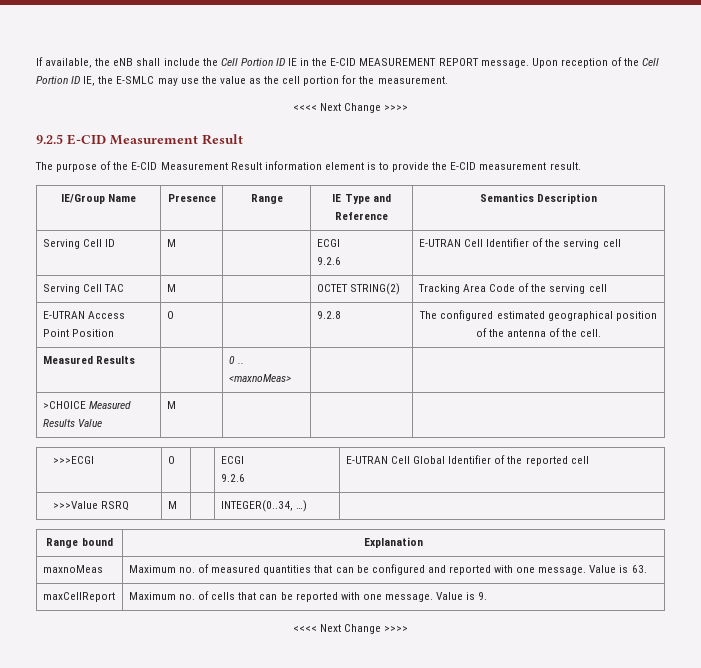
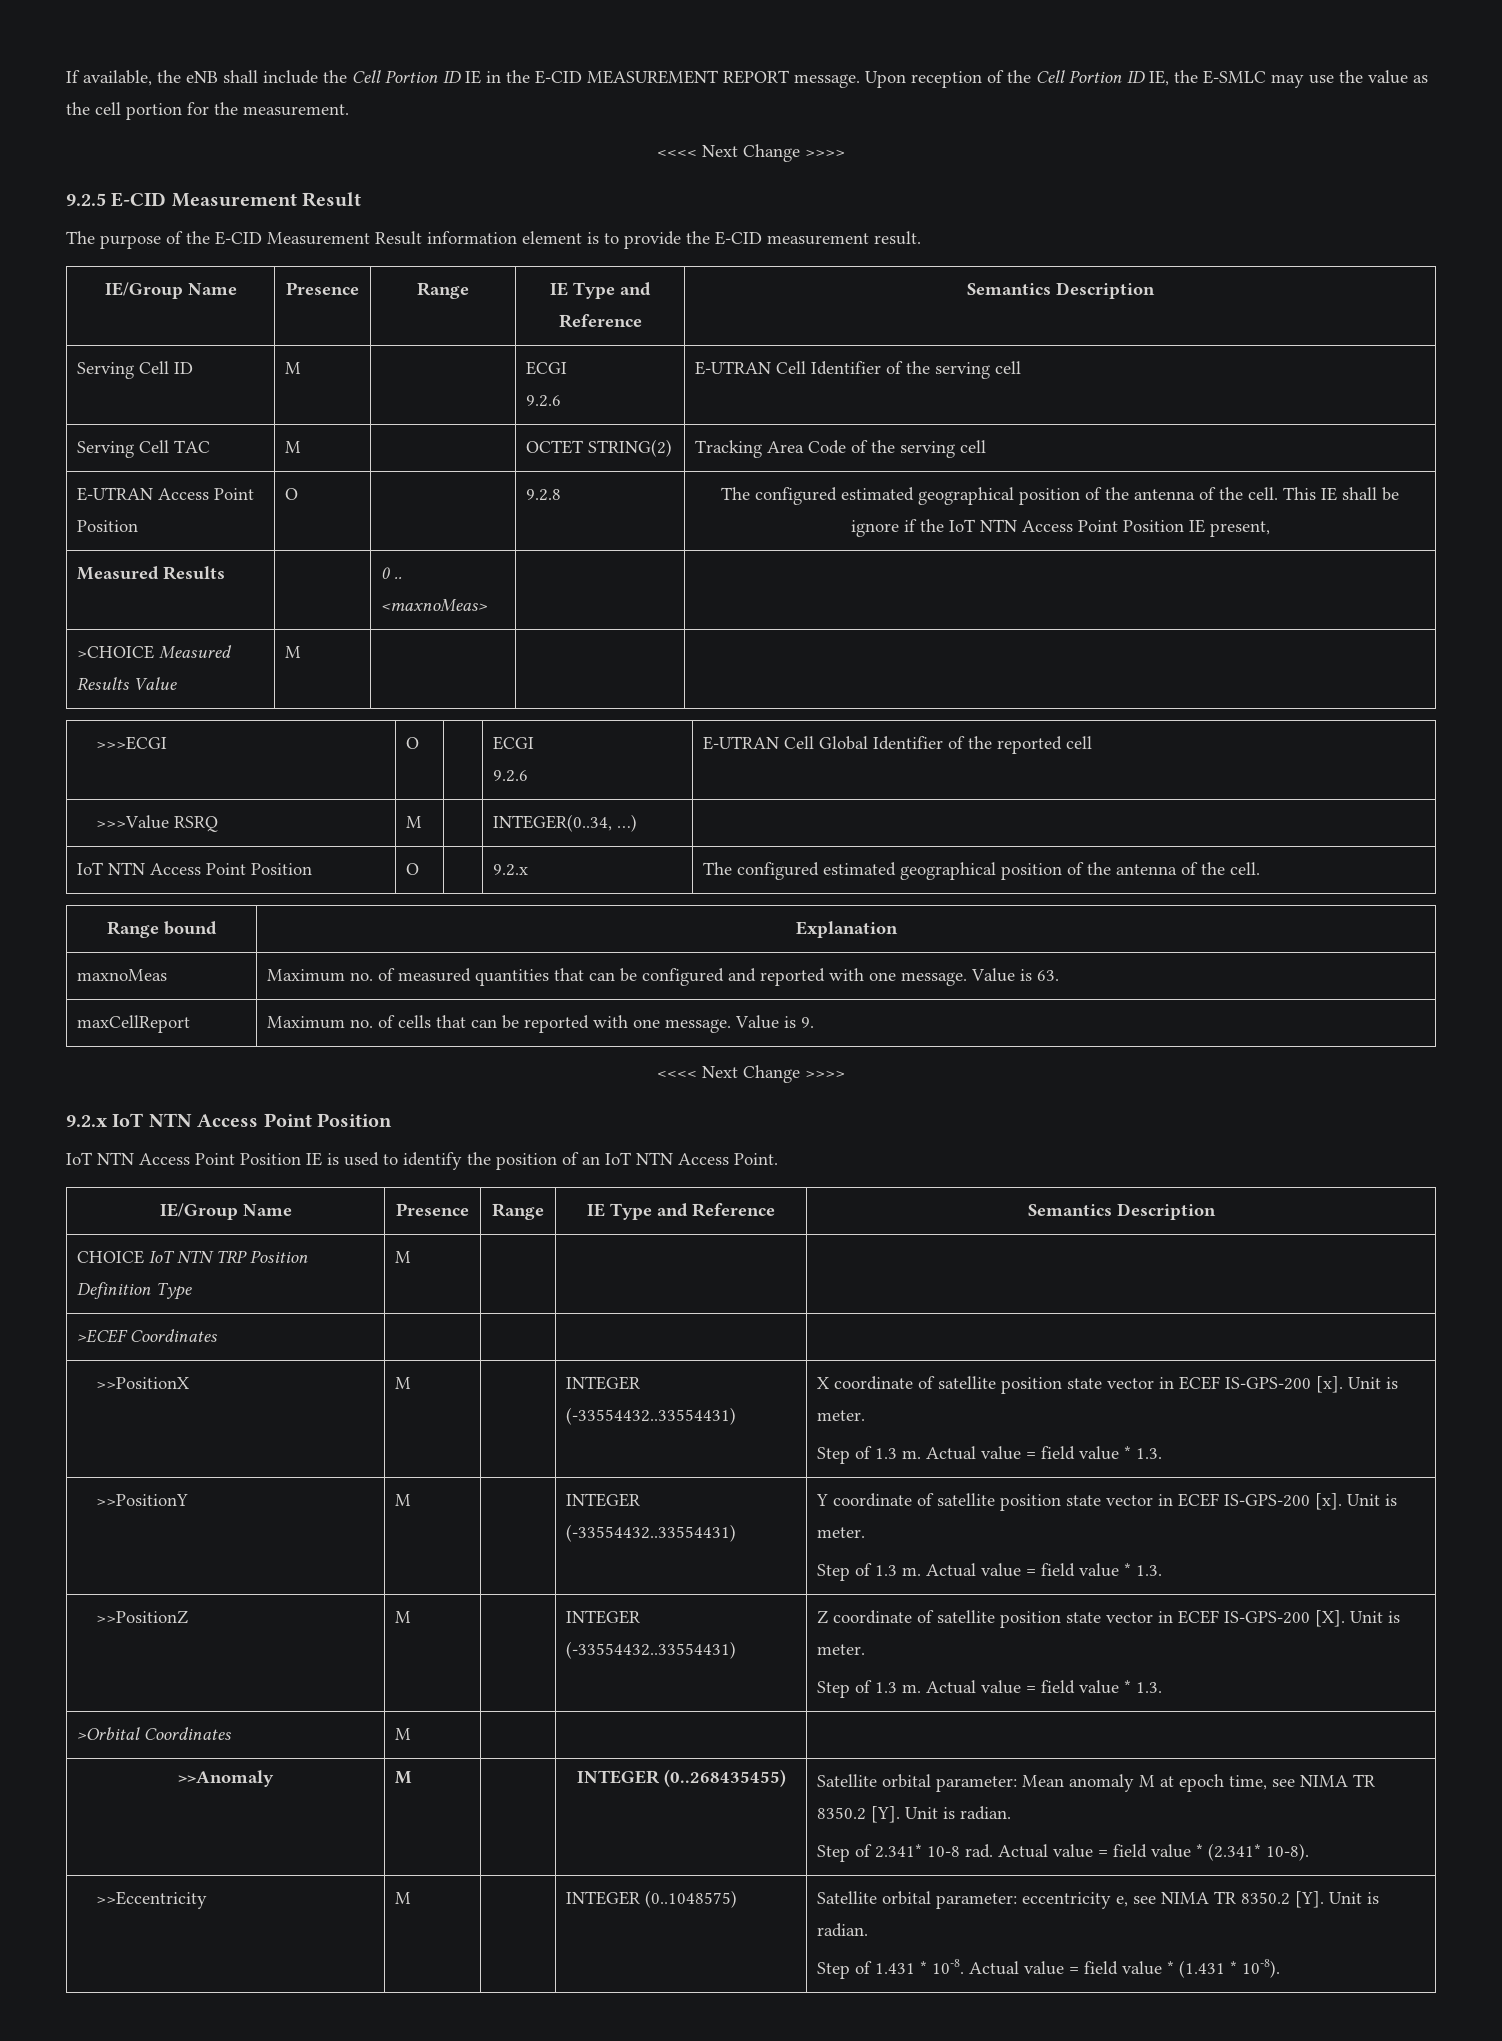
(602, 333) none -> [1283,487,1399,501] [850,519,1270,537] This IE shall be ignore if the IoT NTN Access Point Position IE present,
(308, 506) none -> [76,862,312,875] [405,863,419,875] [492,864,528,876] [702,862,1260,880] // IoT NTN Access Point Position | O | | 9.2.x | The configured estimated geographical position of the antenna of the cell.
(409, 629) none -> [66,1113,392,1127] [66,1152,778,1170] [159,1203,292,1220] [396,1203,469,1216] [492,1203,544,1220] [587,1203,775,1220] [1027,1203,1216,1220] [76,1250,308,1264] [76,1282,192,1300] [394,1251,411,1263] [76,1329,217,1343] [96,1377,190,1389] [394,1377,411,1389] [565,1376,640,1390] [565,1407,736,1425] [816,1376,1398,1394] [816,1410,865,1421] [816,1446,1162,1464] [96,1494,189,1506] [394,1494,411,1506] [565,1493,640,1507] [565,1524,736,1542] [815,1493,1397,1511] [816,1527,865,1538] [816,1563,1162,1581] [96,1610,189,1624] [394,1611,411,1623] [565,1610,640,1624] [565,1641,736,1659] [816,1610,1400,1628] [816,1644,865,1655] [816,1680,1162,1698] [76,1727,231,1740] [394,1728,411,1740] [178,1770,274,1787] [394,1771,412,1784] [576,1769,786,1787] [816,1774,1375,1792] [816,1806,1011,1823] [816,1843,1309,1862] [96,1891,208,1909] [394,1892,411,1904] [565,1890,737,1908] [816,1891,1379,1909] [816,1923,868,1937] [816,1959,1280,1979] // 9.2.x IoT NTN Access Point Position // IoT NTN Access Point Position IE is used to identify the position of an IoT NTN Access Point. // IE/Group Name | Presence | Range | IE Type and Reference | Semantics Description // CHOICE IoT NTN TRP Position Definition Type | M | | | // >ECEF Coordinates | | | | // >>PositionX | M | | INTEGER (-33554432..33554431) | X coordinate of satellite position state vector in ECEF IS-GPS-200 [x]. Unit is meter. // Step of 1.3 m. Actual value = field value * 1.3. // >>PositionY | M | | INTEGER (-33554432..33554431) | Y coordinate of satellite position state vector in ECEF IS-GPS-200 [x]. Unit is meter. // Step of 1.3 m. Actual value = field value * 1.3. // >>PositionZ | M | | INTEGER (-33554432..33554431) | Z coordinate of satellite position state vector in ECEF IS-GPS-200 [X]. Unit is meter. // Step of 1.3 m. Actual value = field value * 1.3. // >Orbital Coordinates | M | | | // >>Anomaly | M | | INTEGER (0..268435455) | Satellite orbital parameter: Mean anomaly M at epoch time, see NIMA TR 8350.2 [Y]. Unit is radian. // Step of 2.341* 10-8 rad. Actual value = field value * (2.341* 10-8). // >>Eccentricity | M | | INTEGER (0..1048575) | Satellite orbital parameter: eccentricity e, see NIMA TR 8350.2 [Y]. Unit is radian. // Step of 1.431 * 10-8. Actual value = field value * (1.431 * 10-8).

